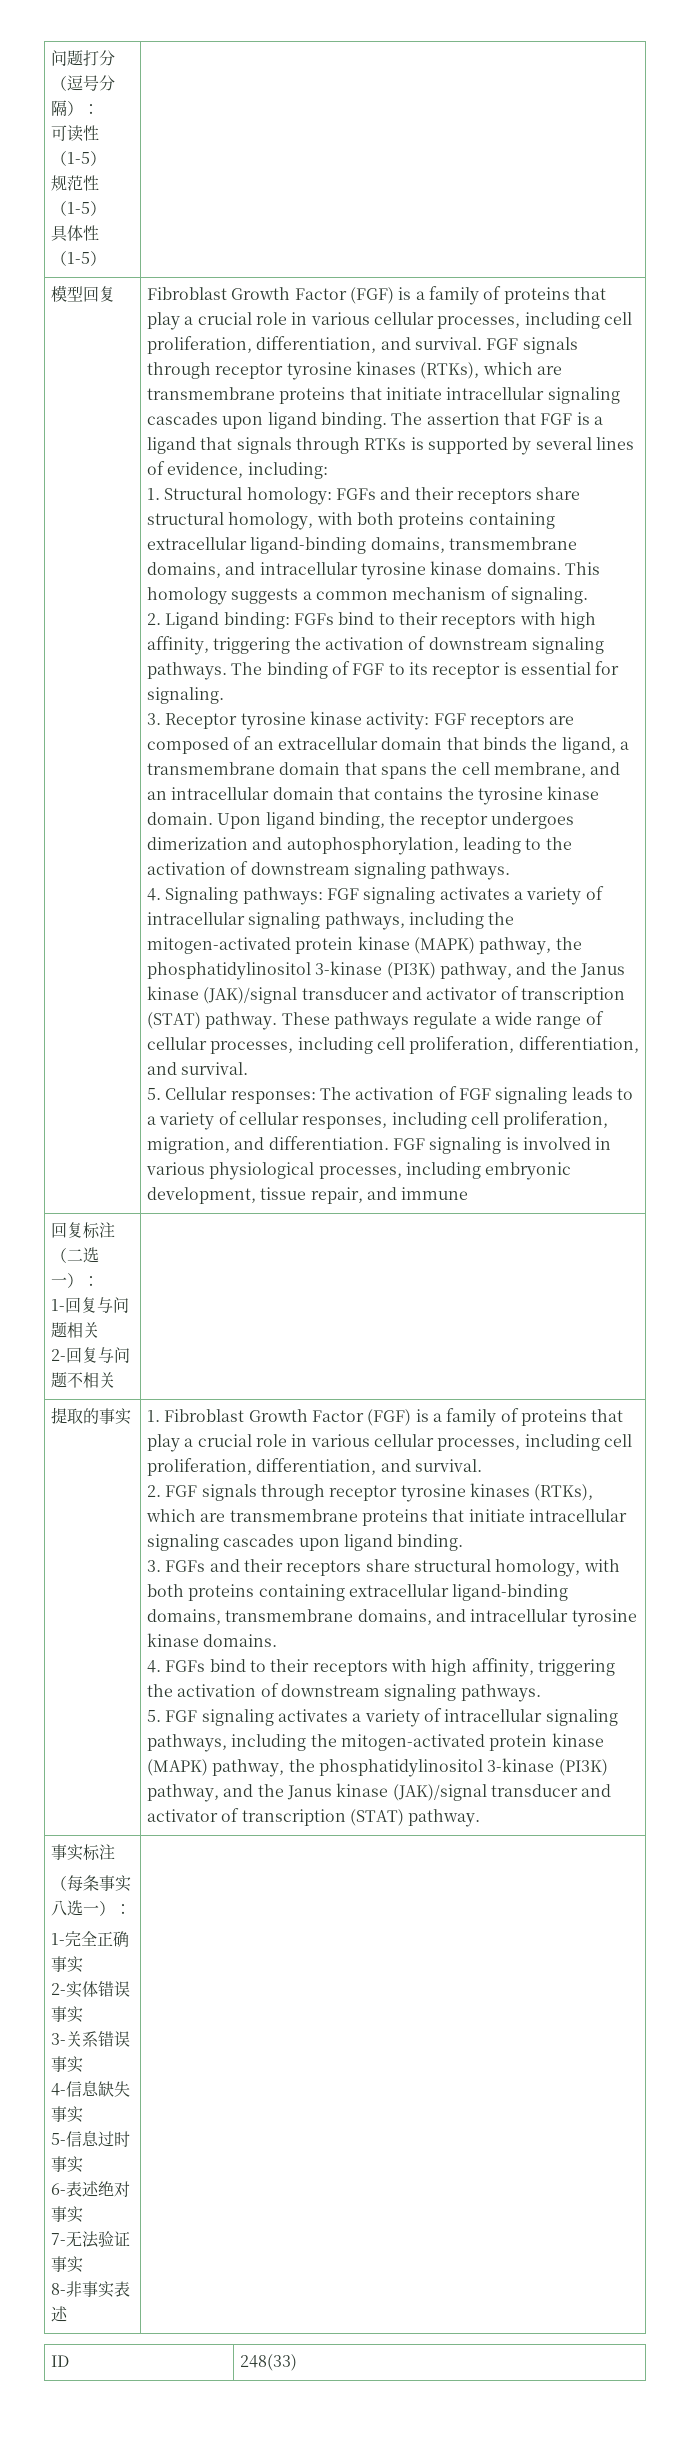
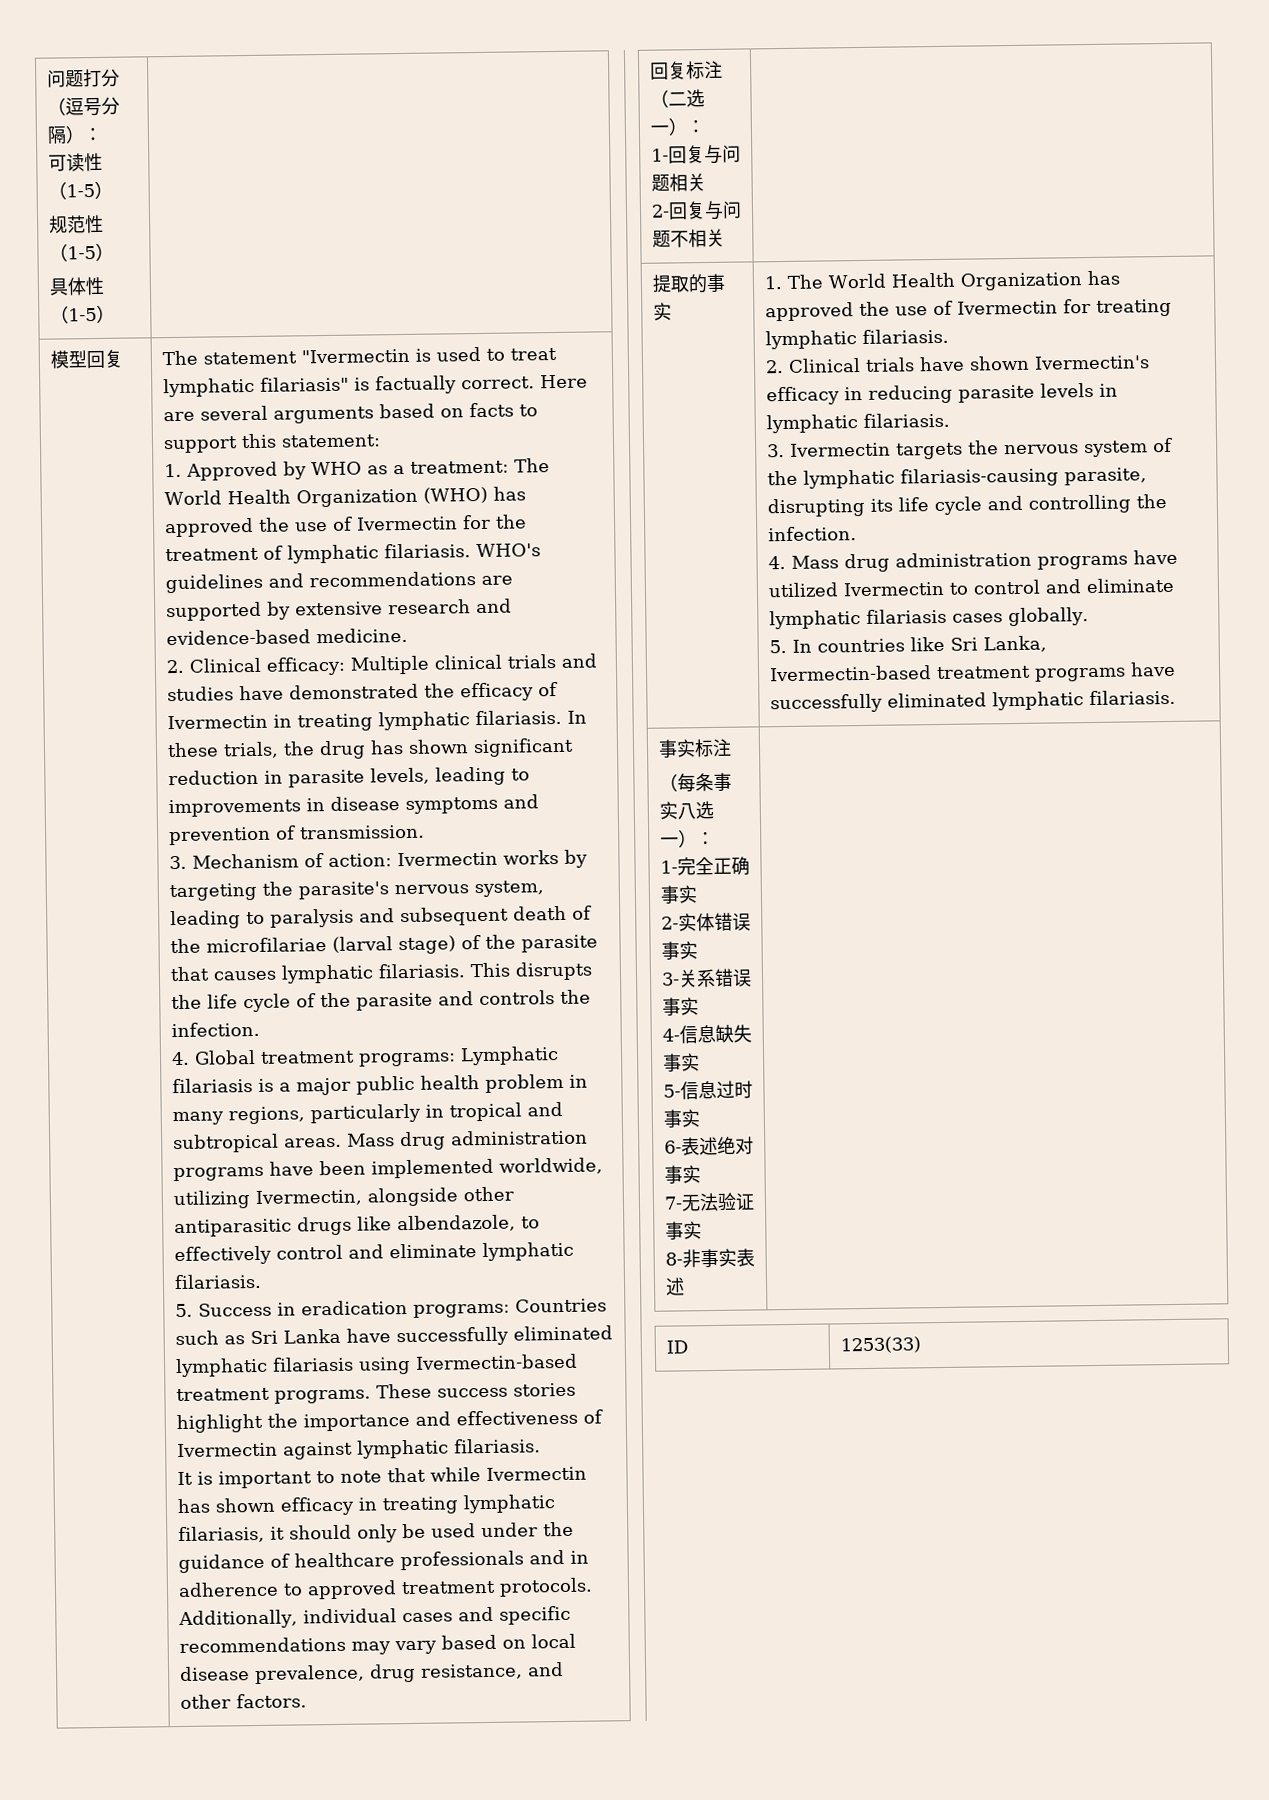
[147,286,607,305] [147,312,633,330] [147,336,578,354] [147,361,563,380] [147,387,620,404] [147,412,604,429] [147,437,635,455] [147,461,328,479] [147,487,581,505] [147,512,555,530] [147,537,578,554] [147,561,601,580] [147,586,589,605] [147,612,597,629] [147,636,605,655] [147,661,620,680] [147,687,225,704] [147,711,575,730] [147,736,630,754] [147,762,621,779] [147,786,600,805] [147,812,575,829] [147,837,572,855] [147,861,511,880] [147,886,604,905] [147,912,515,930] [147,936,582,955] [147,961,626,980] [147,986,626,1004] [147,1011,604,1030] [147,1036,639,1054] [147,1062,249,1075] [147,1086,634,1104] [147,1111,609,1130] [147,1136,612,1154] [146,1162,572,1180] [147,1187,469,1204] Fibroblast Growth Factor (FGF) is a family of proteins that play a crucial role in various cellular processes, including cell proliferation, differentiation, and survival. FGF signals through receptor tyrosine kinases (RTKs), which are transmembrane proteins that initiate intracellular signaling cascades upon ligand binding. The assertion that FGF is a ligand that signals through RTKs is supported by several lines of evidence, including: // 1. Structural homology: FGFs and their receptors share structural homology, with both proteins containing extracellular ligand-binding domains, transmembrane domains, and intracellular tyrosine kinase domains. This homology suggests a common mechanism of signaling. // 2. Ligand binding: FGFs bind to their receptors with high affinity, triggering the activation of downstream signaling pathways. The binding of FGF to its receptor is essential for signaling. // 3. Receptor tyrosine kinase activity: FGF receptors are composed of an extracellular domain that binds the ligand, a transmembrane domain that spans the cell membrane, and an intracellular domain that contains the tyrosine kinase domain. Upon ligand binding, the receptor undergoes dimerization and autophosphorylation, leading to the activation of downstream signaling pathways. // 4. Signaling pathways: FGF signaling activates a variety of intracellular signaling pathways, including the mitogen-activated protein kinase (MAPK) pathway, the phosphatidylinositol 3-kinase (PI3K) pathway, and the Janus kinase (JAK)/signal transducer and activator of transcription (STAT) pathway. These pathways regulate a wide range of cellular processes, including cell proliferation, differentiation, and survival. // 5. Cellular responses: The activation of FGF signaling leads to a variety of cellular responses, including cell proliferation, migration, and differentiation. FGF signaling is involved in various physiological processes, including embryonic development, tissue repair, and immune -> [161,346,557,366] [162,374,588,398] [162,402,538,424] [162,433,381,454] [163,458,550,481] [163,486,526,508] [163,514,527,538] [164,543,541,564] [164,571,513,594] [165,598,512,622] [165,627,408,646] [165,653,597,676] [166,681,558,702] [166,709,587,732] [166,737,574,760] [167,766,530,788] [167,794,539,818] [168,824,425,846] [168,849,588,870] [168,880,544,902] [169,905,592,930] [169,934,598,955] [169,961,593,984] [170,989,591,1013] [170,1021,260,1038] [170,1046,559,1067] [171,1073,588,1096] [171,1101,563,1126] [172,1129,588,1154] [172,1157,603,1182] [172,1186,514,1210] [173,1214,540,1238] [173,1241,574,1266] [173,1273,262,1290] [174,1298,607,1318] [174,1325,613,1347] [174,1353,578,1378] [175,1382,576,1404] [175,1409,603,1434] [176,1438,541,1460] [176,1466,587,1489] [176,1494,556,1516] [177,1521,574,1544] [177,1549,589,1574] [177,1577,593,1600] [177,1605,571,1630] [178,1633,576,1655] [179,1662,564,1685] [179,1693,307,1710] The statement "Ivermectin is used to treat lymphatic filariasis" is factually correct. Here are several arguments based on facts to support this statement: // 1. Approved by WHO as a treatment: The World Health Organization (WHO) has approved the use of Ivermectin for the treatment of lymphatic filariasis. WHO's guidelines and recommendations are supported by extensive research and evidence-based medicine. // 2. Clinical efficacy: Multiple clinical trials and studies have demonstrated the efficacy of Ivermectin in treating lymphatic filariasis. In these trials, the drug has shown significant reduction in parasite levels, leading to improvements in disease symptoms and prevention of transmission. // 3. Mechanism of action: Ivermectin works by targeting the parasite's nervous system, leading to paralysis and subsequent death of the microfilariae (larval stage) of the parasite that causes lymphatic filariasis. This disrupts the life cycle of the parasite and controls the infection. // 4. Global treatment programs: Lymphatic filariasis is a major public health problem in many regions, particularly in tropical and subtropical areas. Mass drug administration programs have been implemented worldwide, utilizing Ivermectin, alongside other antiparasitic drugs like albendazole, to effectively control and eliminate lymphatic filariasis. // 5. Success in eradication programs: Countries such as Sri Lanka have successfully eliminated lymphatic filariasis using Ivermectin-based treatment programs. These success stories highlight the importance and effectiveness of Ivermectin against lymphatic filariasis. // It is important to note that while Ivermectin has shown efficacy in treating lymphatic filariasis, it should only be used under the guidance of healthcare professionals and in adherence to approved treatment protocols. Additionally, individual cases and specific recommendations may vary based on local disease prevalence, drug resistance, and other factors.
[164,1408,624,1427] [147,1434,633,1452] [147,1458,483,1476] [147,1483,594,1502] [146,1509,628,1526] [147,1534,464,1551] [147,1559,620,1577] [147,1584,569,1601] [147,1609,637,1627] [147,1633,278,1647] [147,1658,616,1677] [147,1683,541,1702] [147,1708,618,1727] [147,1733,604,1752] [147,1758,608,1777] [147,1783,612,1802] [147,1808,481,1827] Fibroblast Growth Factor (FGF) is a family of proteins that play a crucial role in various cellular processes, including cell proliferation, differentiation, and survival. // 2. FGF signals through receptor tyrosine kinases (RTKs), which are transmembrane proteins that initiate intracellular signaling cascades upon ligand binding. // 3. FGFs and their receptors share structural homology, with both proteins containing extracellular ligand-binding domains, transmembrane domains, and intracellular tyrosine kinase domains. // 4. FGFs bind to their receptors with high affinity, triggering the activation of downstream signaling pathways. // 5. FGF signaling activates a variety of intracellular signaling pathways, including the mitogen-activated protein kinase (MAPK) pathway, the phosphatidylinositol 3-kinase (PI3K) pathway, and the Janus kinase (JAK)/signal transducer and activator of transcription (STAT) pathway. -> [786,270,1120,291] [764,298,1172,322] [764,328,949,350] [764,355,1150,374] [765,382,1118,406] [765,412,950,434] [766,437,1173,460] [766,467,1147,489] [766,493,1167,518] [767,526,857,542] [767,549,1178,573] [767,577,1175,598] [768,607,1089,630] [768,635,1047,654] [768,661,1176,682] [769,689,1176,714] The World Health Organization has approved the use of Ivermectin for treating lymphatic filariasis. // 2. Clinical trials have shown Ivermectin's efficacy in reducing parasite levels in lymphatic filariasis. // 3. Ivermectin targets the nervous system of the lymphatic filariasis-causing parasite, disrupting its life cycle and controlling the infection. // 4. Mass drug administration programs have utilized Ivermectin to control and eliminate lymphatic filariasis cases globally. // 5. In countries like Sri Lanka, Ivermectin-based treatment programs have successfully eliminated lymphatic filariasis.
[240,2354,298,2371] 248(33) -> [839,1336,921,1354] 1253(33)

